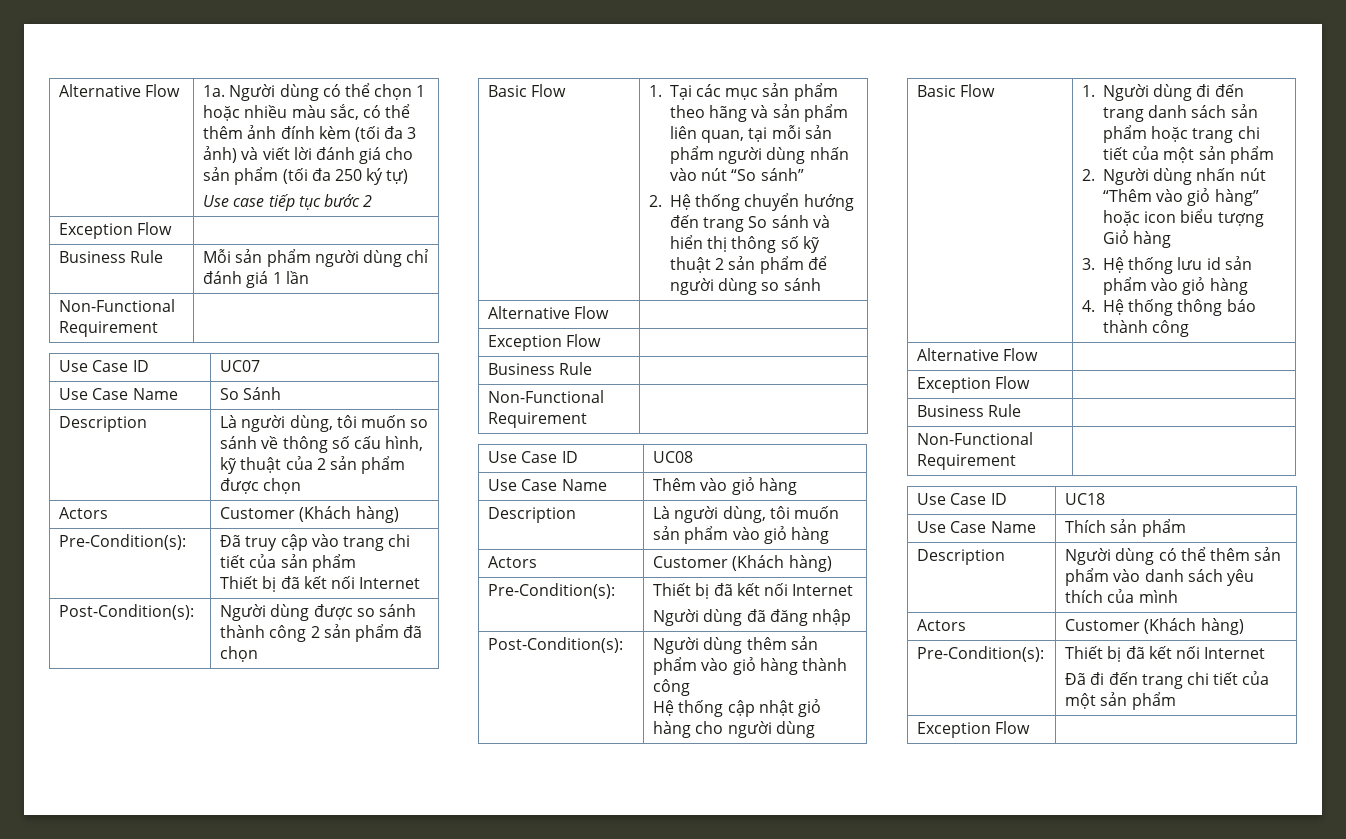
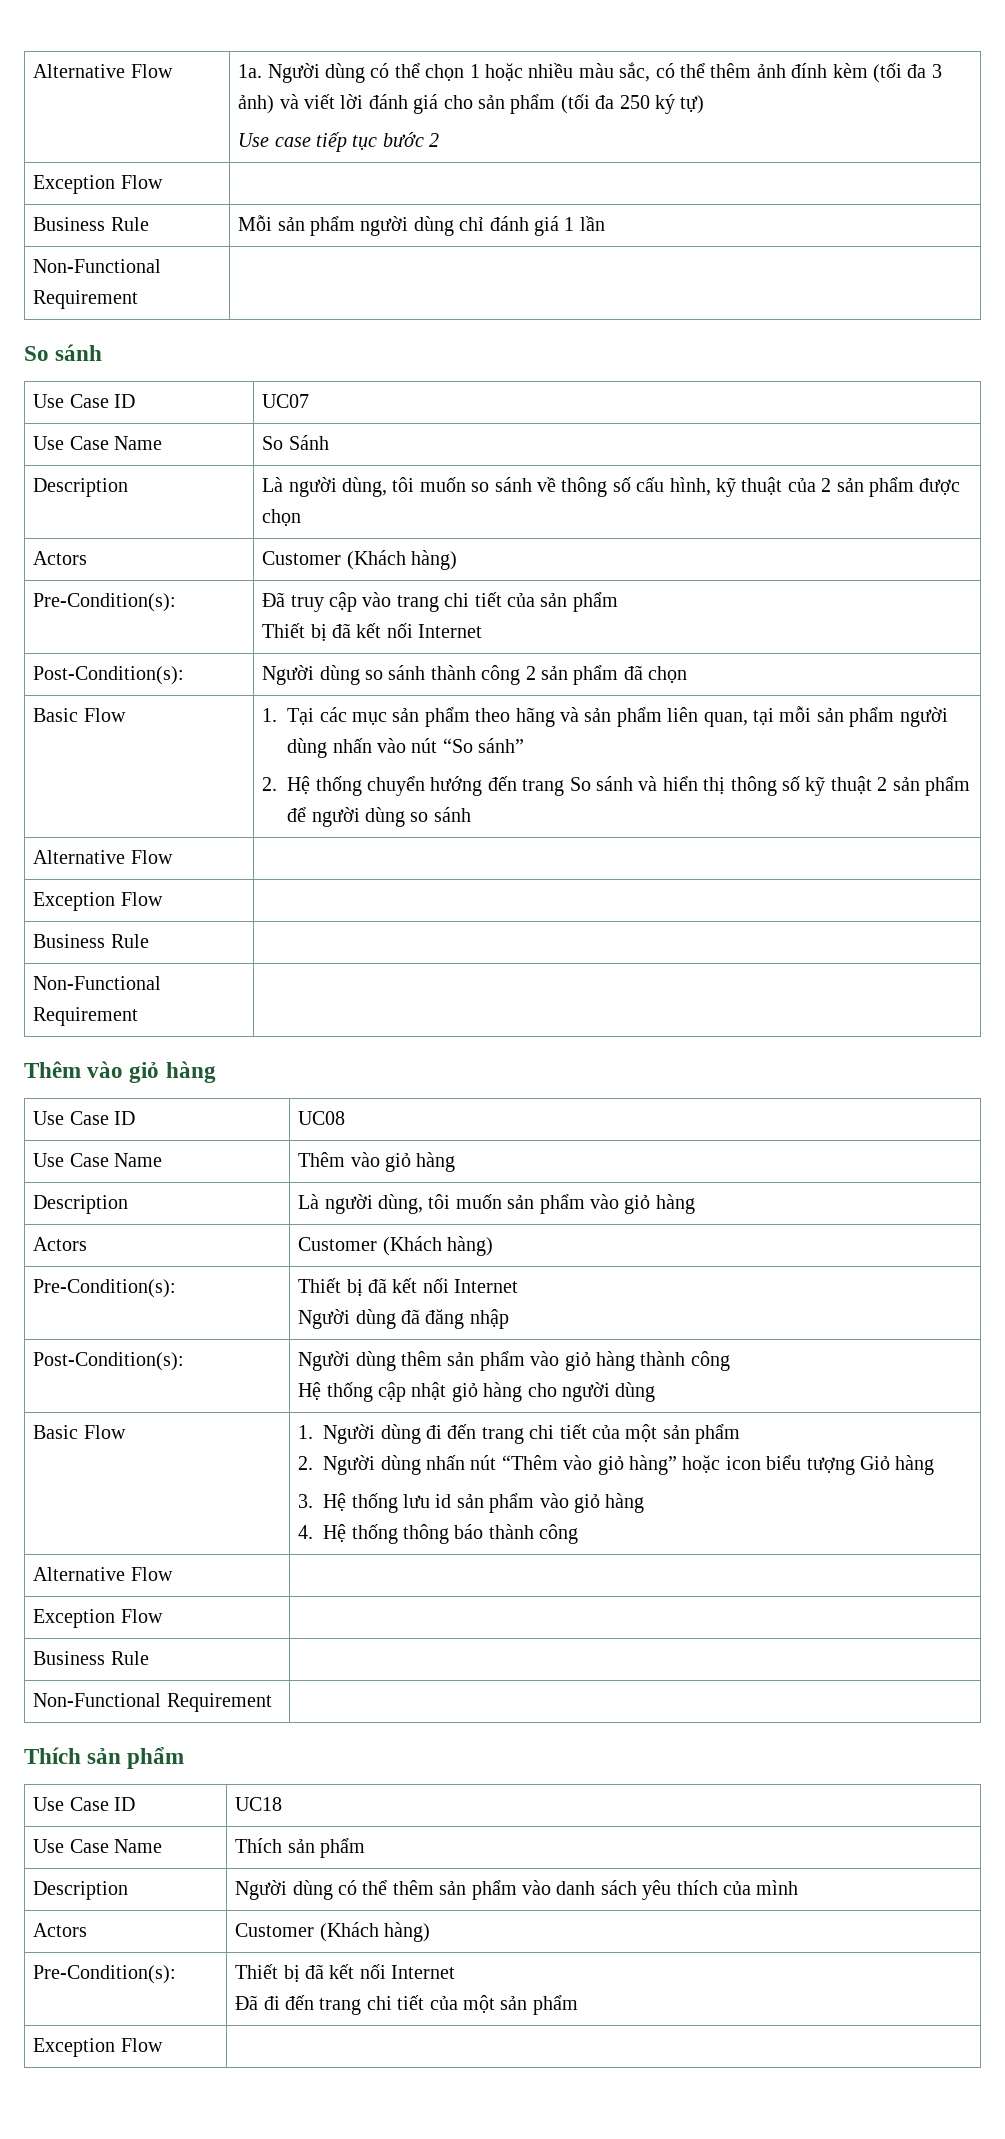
(159, 329) none -> [24,344,103,361] // So sánh
[313,604,353,620] được -> (360, 675) none
(588, 420) none -> [24,1061,216,1083] // Thêm vào giỏ hàng
[1148,104,1258,118] [1102,125,1234,143] danh sách sản phẩm hoặc trang -> (524, 1435) none
(1017, 462) none -> [24,1747,185,1769] // Thích sản phẩm

